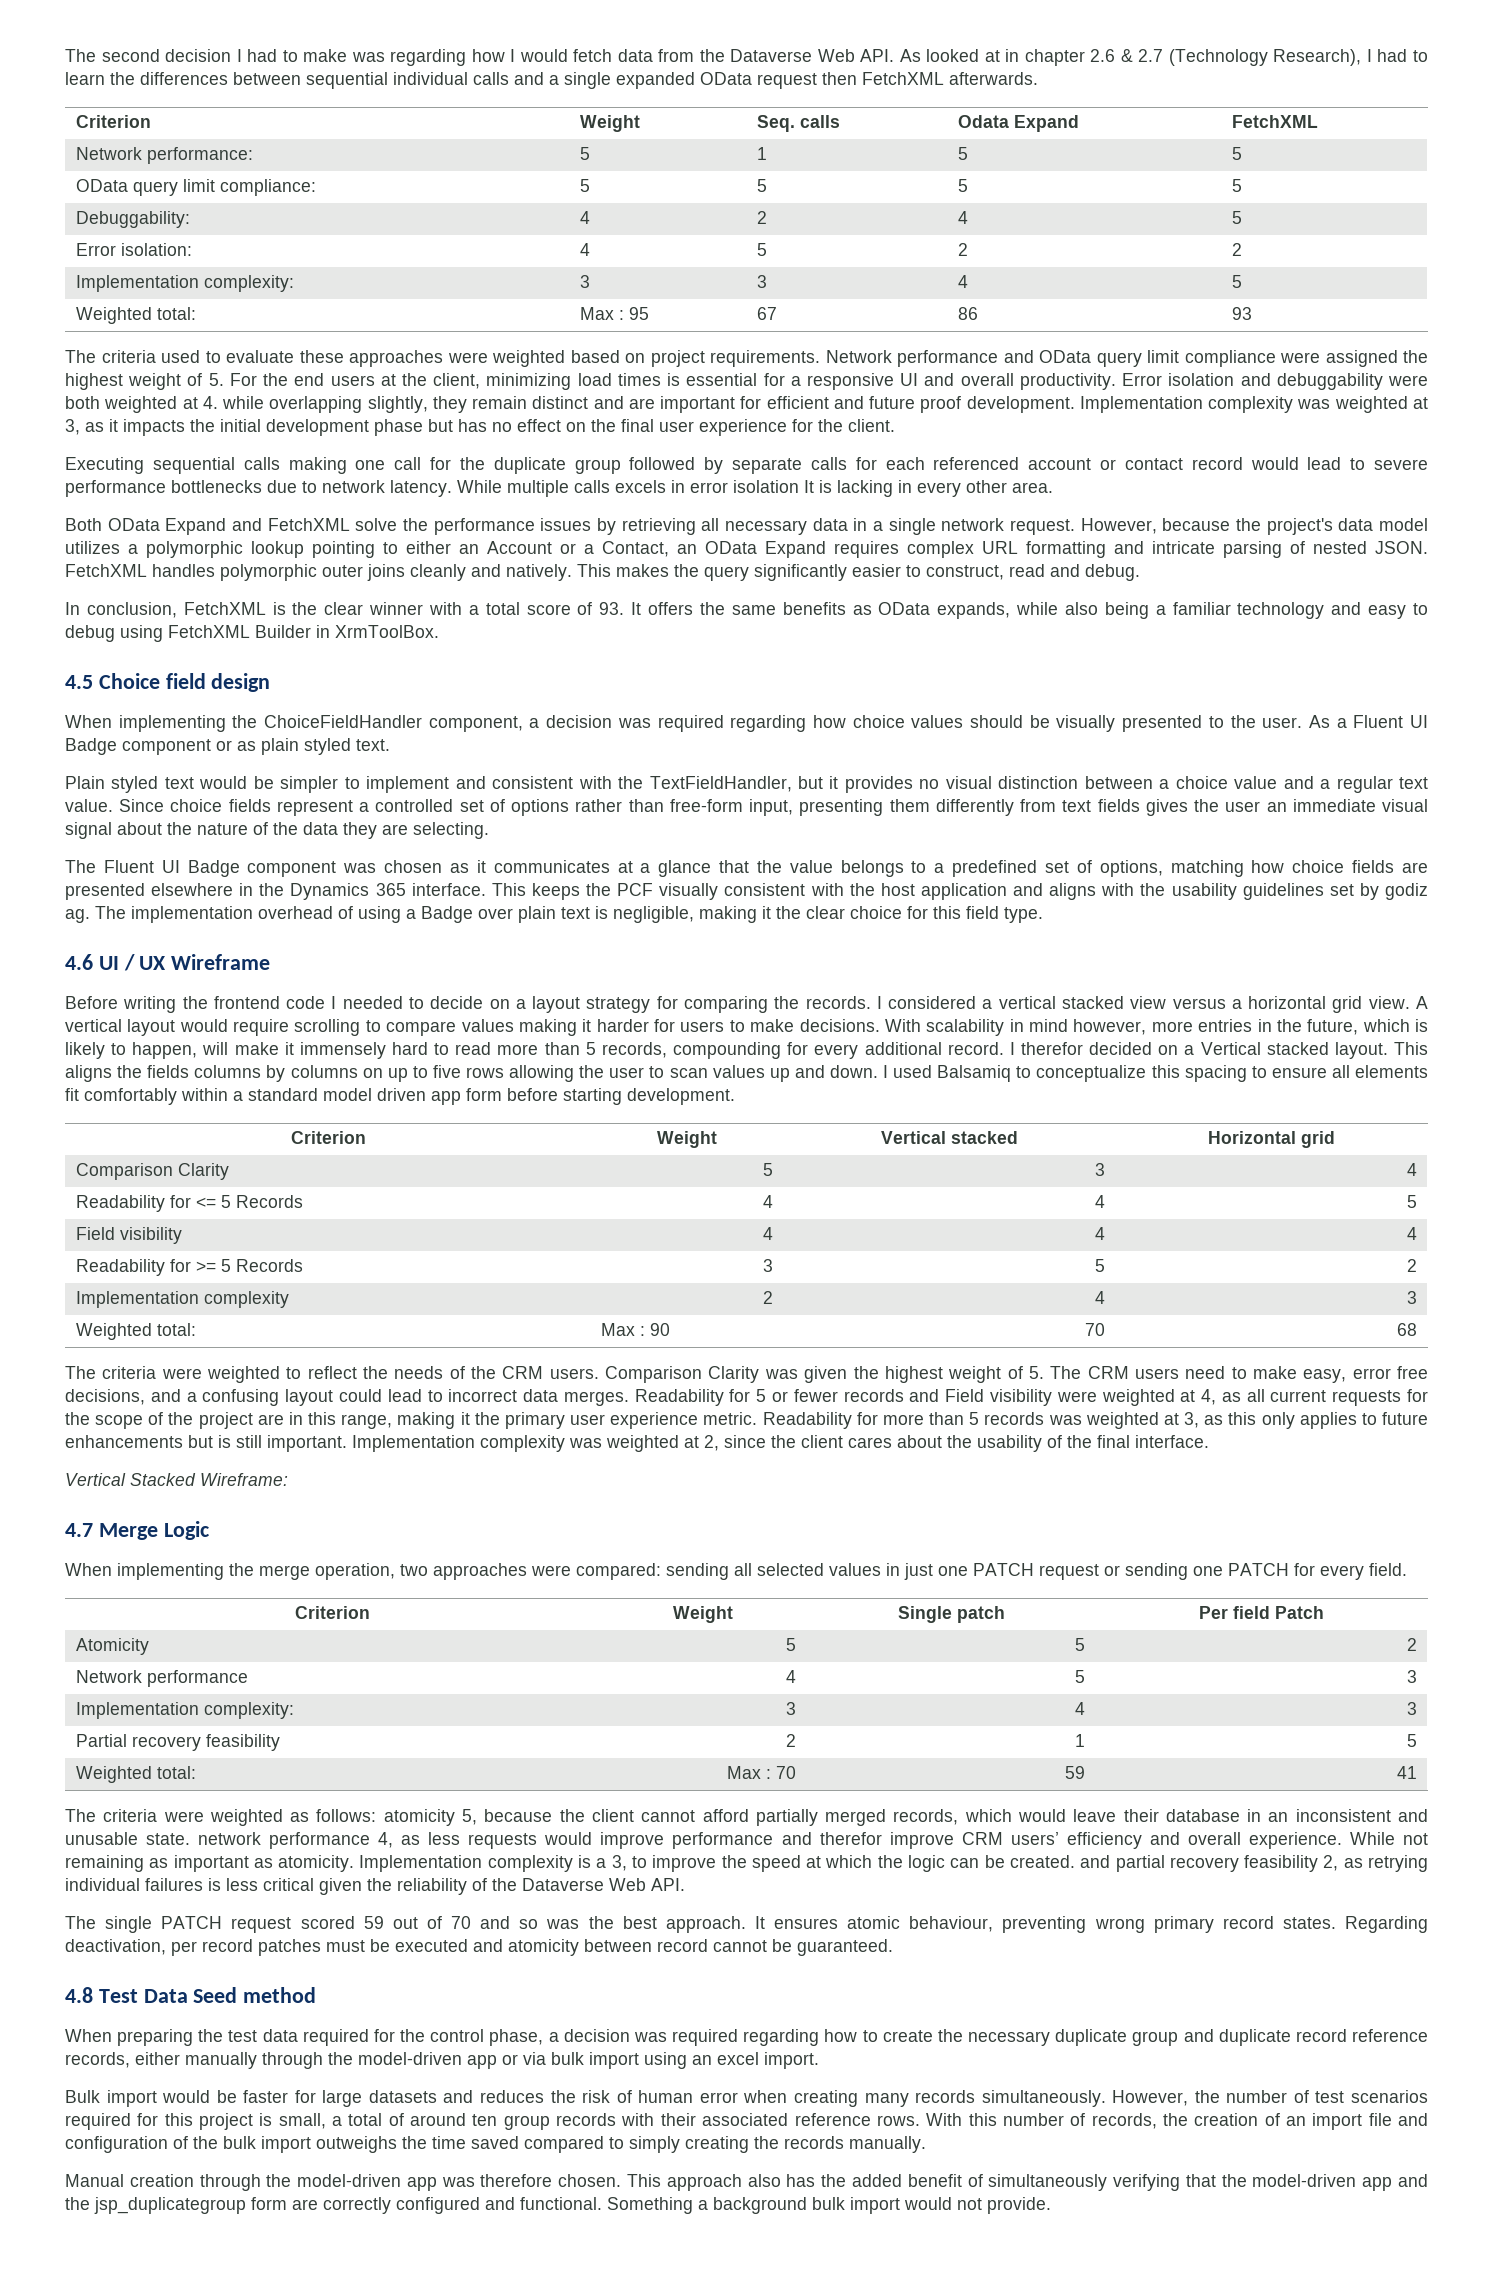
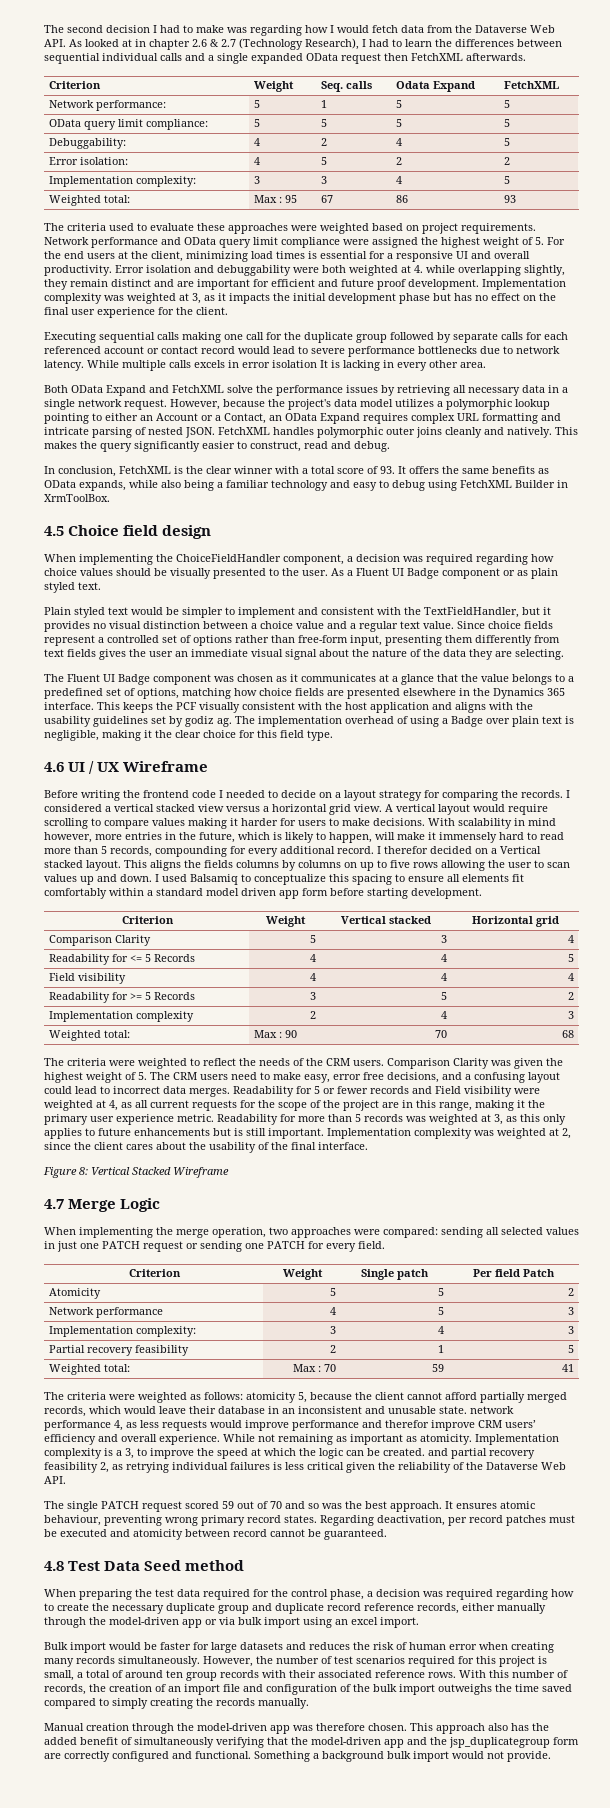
(1209, 1441) none -> [43,1167,88,1178] Figure 8:
[200,1473,288,1486] Wireframe: -> [173,1167,229,1178] Wireframe

